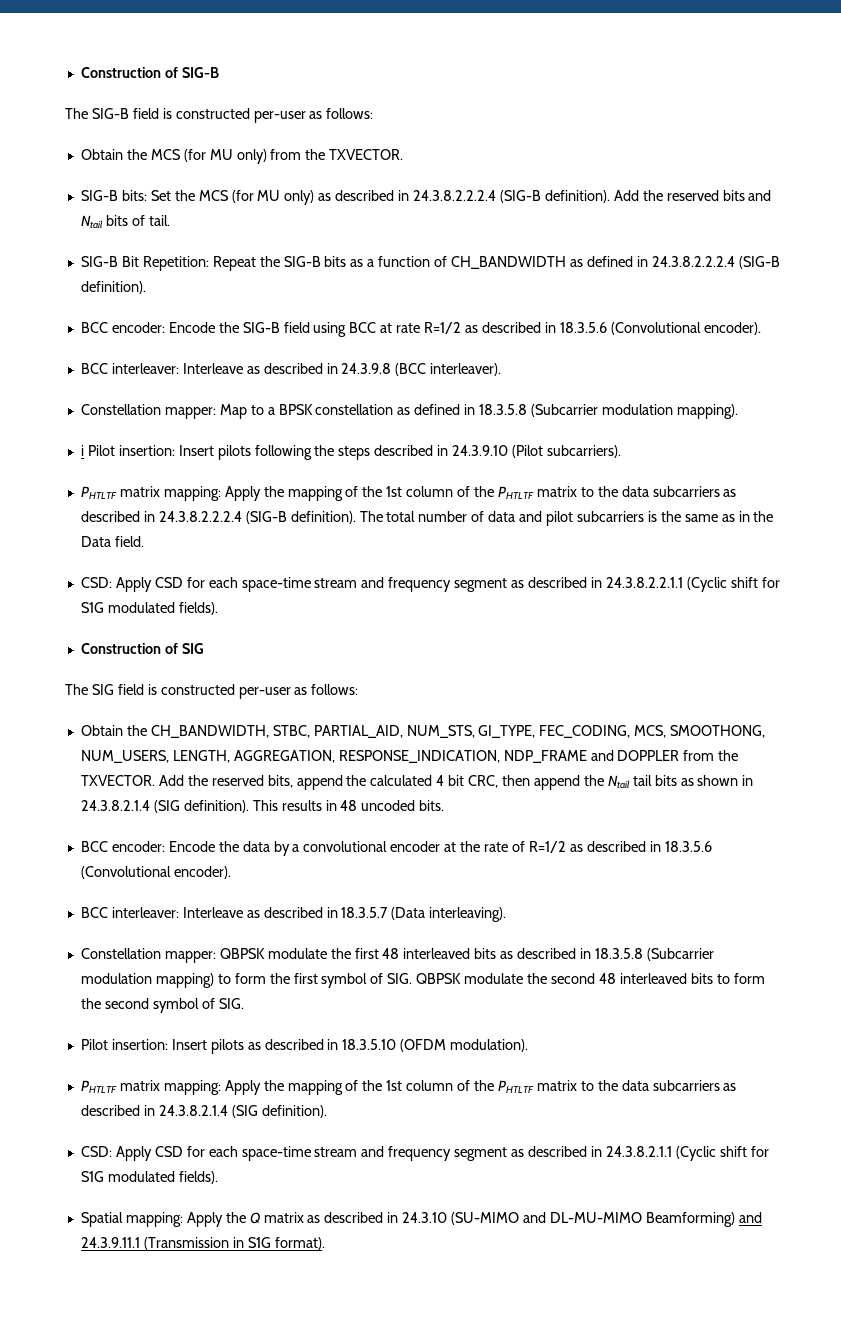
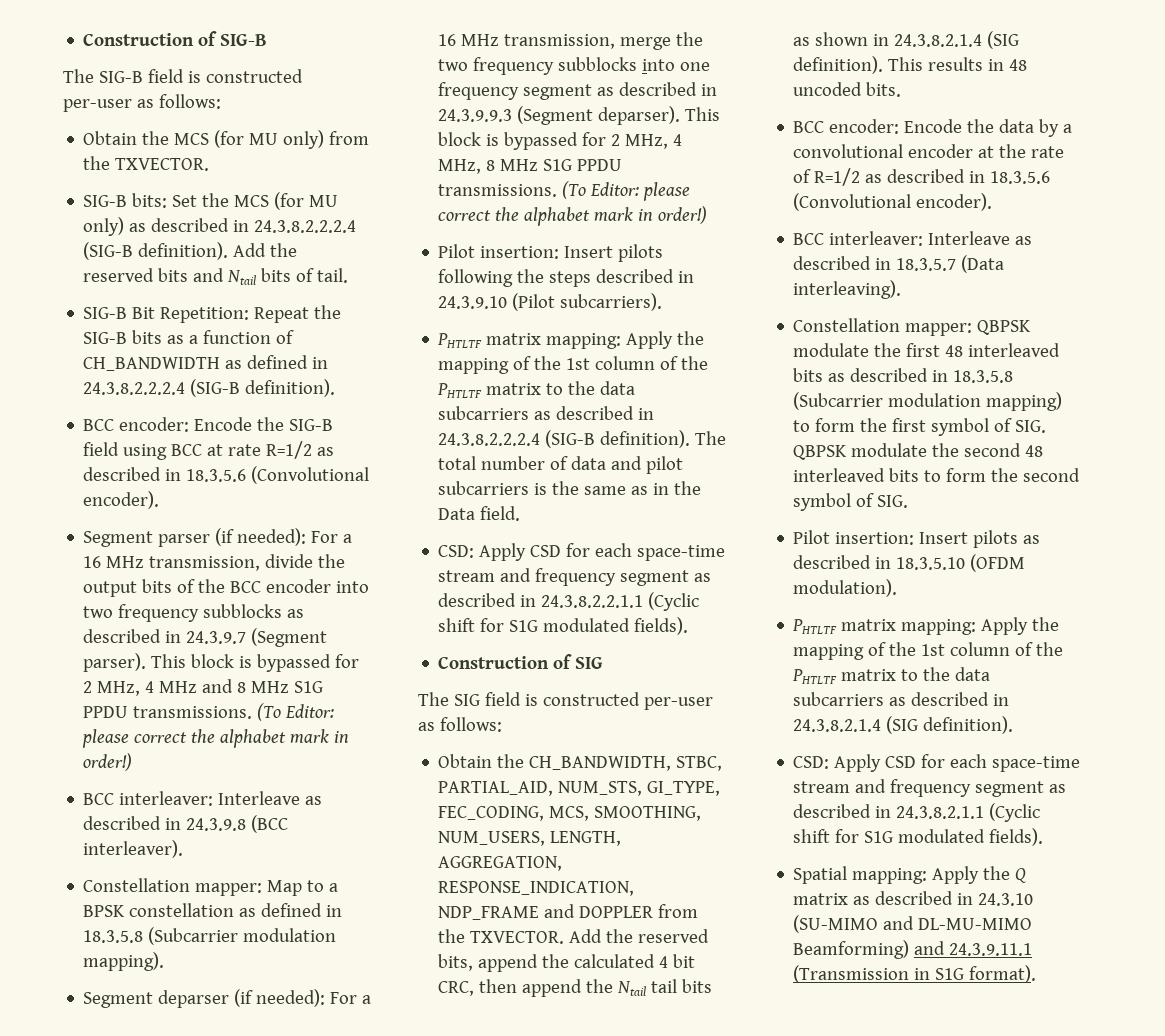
(761, 328) none -> [83,528,353,547] [83,554,346,571] [83,579,370,597] [83,604,305,622] [83,628,328,647] [83,653,360,672] [83,679,324,696] [83,703,335,721] [82,729,350,748] [83,753,133,771] // Segment parser (if needed): For a 16 MHz transmission, divide the output bits of the BCC encoder into two frequency subblocks as described in 24.3.9.7 (Segment parser). This block is bypassed for 2 MHz, 4 MHz and 8 MHz S1G PPDU transmissions. (To Editor: please correct the alphabet mark in order!)
[80,445,84,456] i -> [83,989,372,1008] [438,32,704,50] [438,57,711,75] [438,82,718,100] [438,106,721,125] [438,132,683,150] [438,159,623,174] [438,181,691,201] [438,206,708,226] Segment deparser (if needed): For a 16 MHz transmission, merge the two frequency subblocks into one frequency segment as described in 24.3.9.9.3 (Segment deparser). This block is bypassed for 2 MHz, 4 MHz, 8 MHz S1G PPDU transmissions. (To Editor: please correct the alphabet mark in order!) //
[670,725,766,738] SMOOTHONG, -> [594,806,702,821] SMOOTHING,

